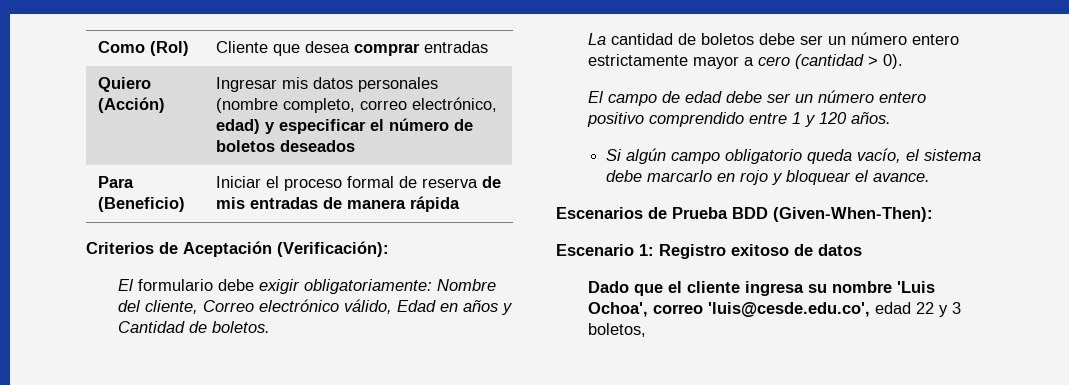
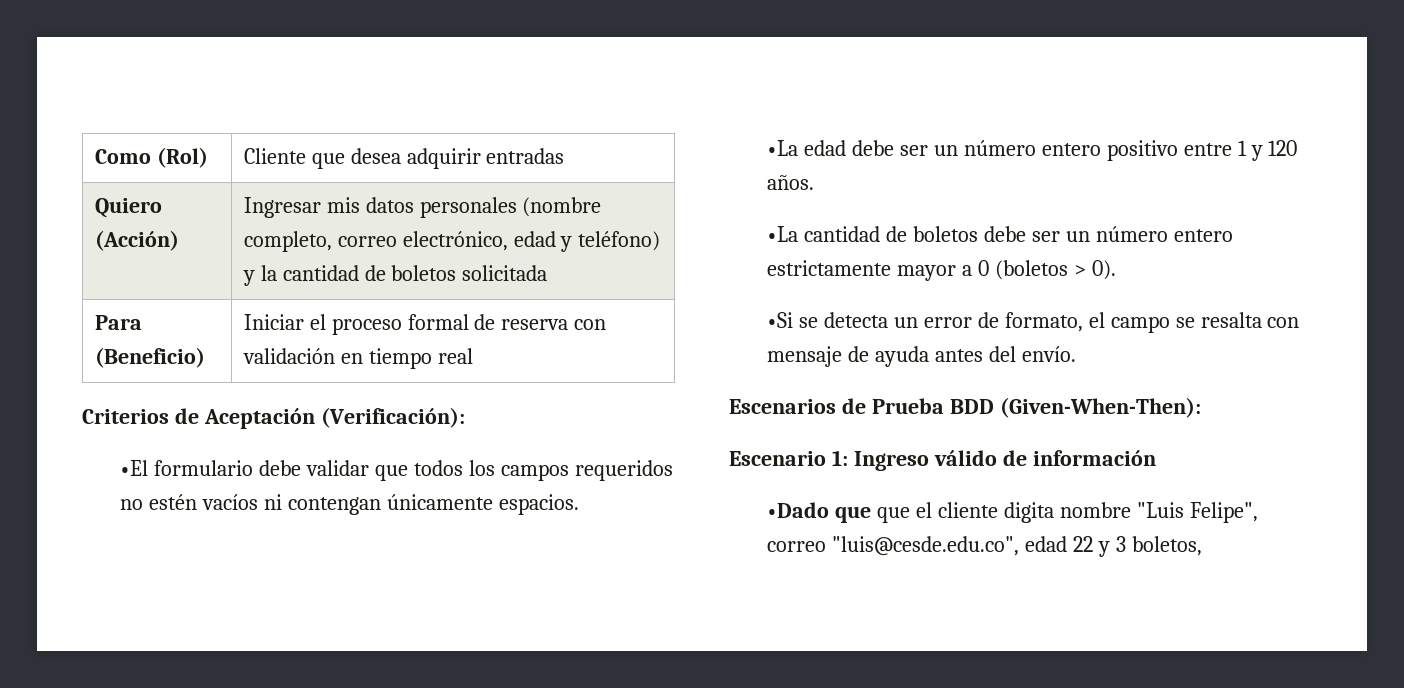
[353,43,420,56] comprar -> [406,148,481,169] adquirir
[215,118,473,134] [215,140,355,152] edad) y especificar el número de boletos deseados -> [513,231,661,252] [242,265,548,286] edad y teléfono) y la cantidad de boletos solicitada
[481,176,501,188] [215,196,460,212] de mis entradas de manera rápida -> [574,319,607,330] [242,348,473,369] con validación en tiempo real
[118,279,135,291] El -> [120,460,149,476] •El
[259,279,497,294] [118,299,514,315] [118,321,271,333] [588,33,607,45] exigir obligatoriamente: Nombre del cliente, Correo electrónico válido, Edad en años y Cantidad de boletos. // La -> [305,460,673,481] [120,494,579,515] [767,140,1298,161] [767,175,815,190] [767,226,799,242] validar que todos los campos requeridos no estén vacíos ni contengan únicamente espacios. // •La edad debe ser un número entero positivo entre 1 y 120 años. // •La
[758,54,865,69] cero (cantidad -> [977,260,1068,280] 0 (boletos
[588,90,927,106] [587,112,892,127] [606,148,982,164] [606,170,931,185] El campo de edad debe ser un número entero positivo comprendido entre 1 y 120 años. // Si algún campo obligatorio queda vacío, el sistema debe marcarlo en rojo y bloquear el avance. -> [767,312,1300,333] [767,346,1076,367] •Si se detecta un error de formato, el campo se resalta con mensaje de ayuda antes del envío.
[659,244,862,259] [588,281,936,296] [588,302,871,317] Registro exitoso de datos // Dado que el cliente ingresa su nombre 'Luis Ochoa', correo 'luis@cesde.edu.co', -> [853,450,1156,471] [767,502,1258,523] [767,536,1020,556] Ingreso válido de información // •Dado que que el cliente digita nombre "Luis Felipe", correo "luis@cesde.edu.co",

